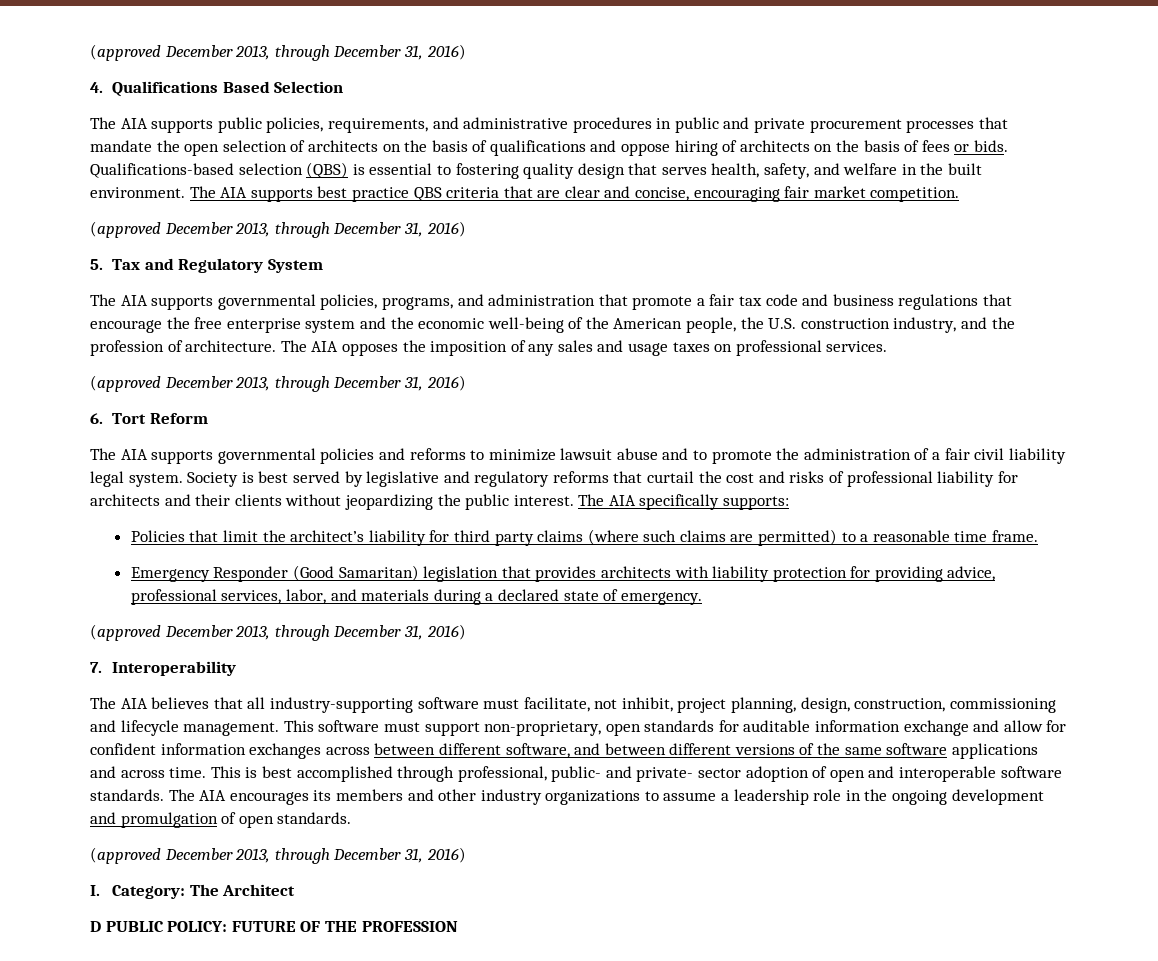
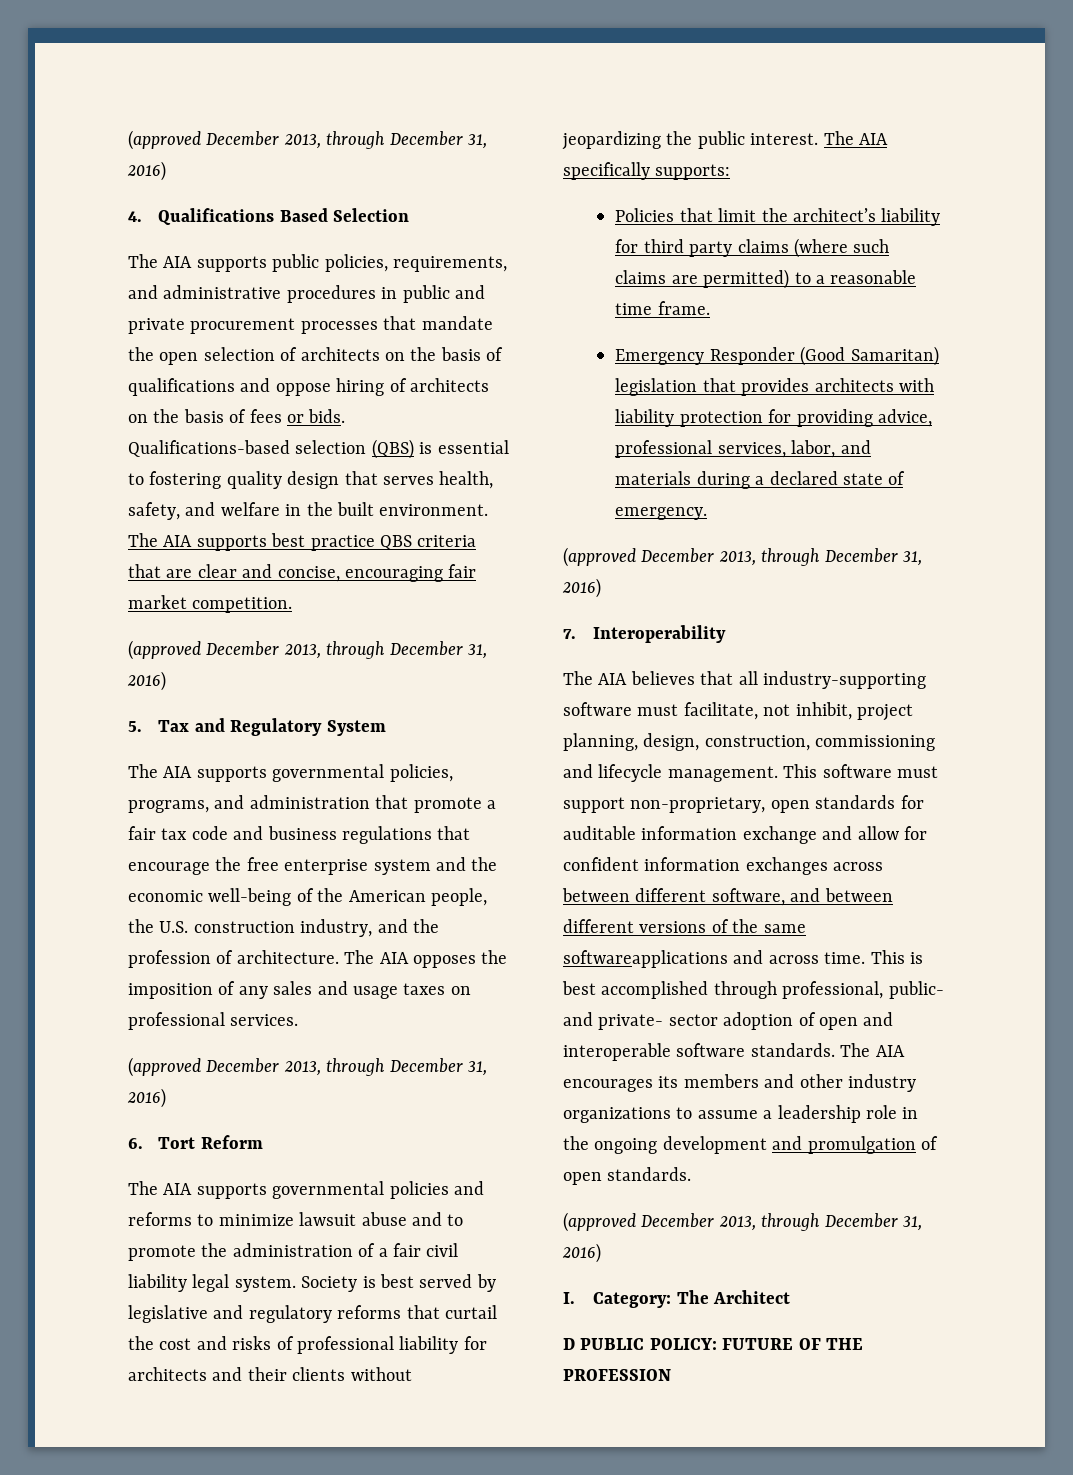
[886,743,1038,759] software applications -> [563,950,728,968] softwareapplications

